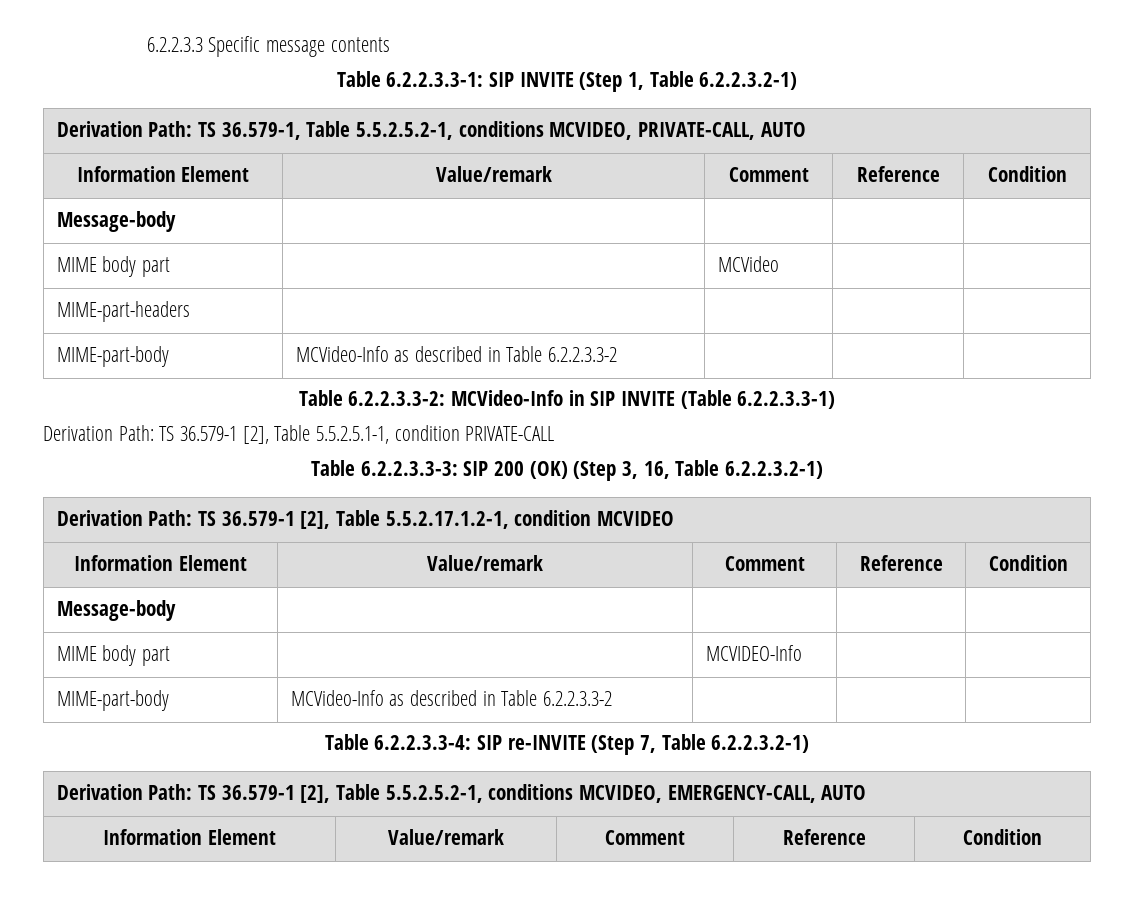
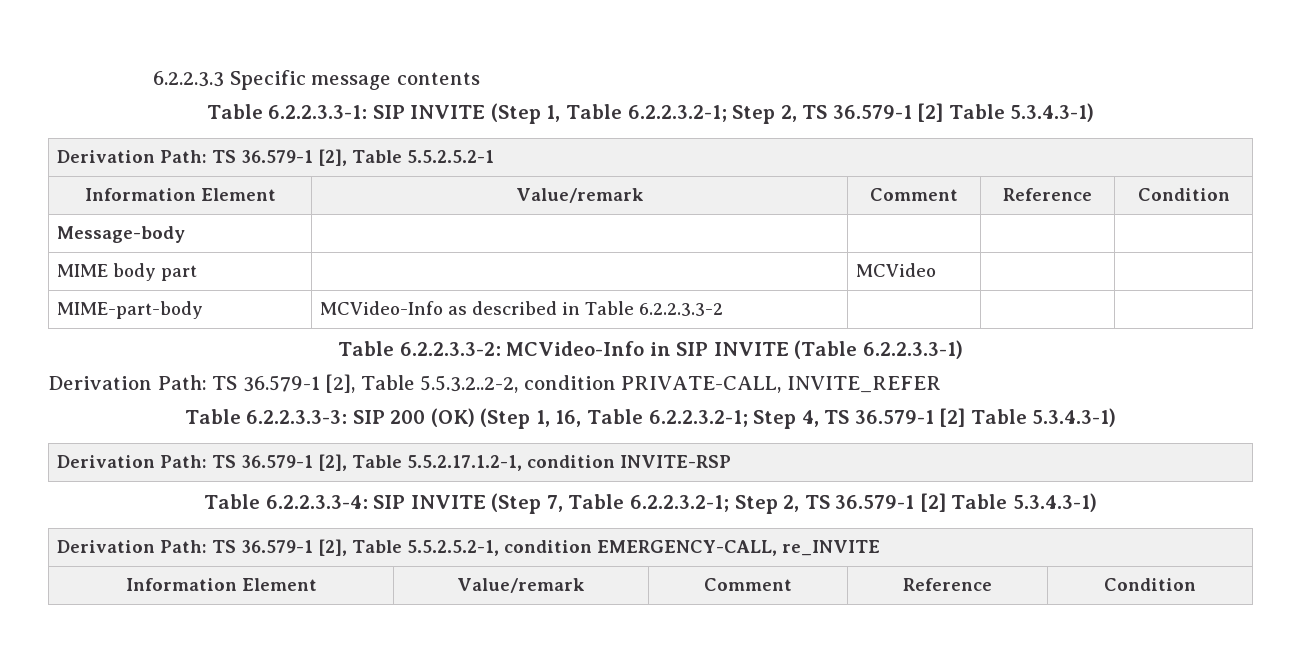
[699,72,798,90] [56,121,806,140] 6.2.2.3.2-1) // Derivation Path: TS 36.579-1, Table 5.5.2.5.2-1, conditions MCVIDEO, PRIVATE-CALL, AUTO -> [627,103,1095,124] [56,149,494,166] 6.2.2.3.2-1; Step 2, TS 36.579-1 [2] Table 5.3.4.3-1) // Derivation Path: TS 36.579-1 [2], Table 5.5.2.5.2-1
[56,301,190,322] // MIME-part-headers | | | | -> (936, 270) none
[316,425,555,444] 5.5.2.5.1-1, condition PRIVATE-CALL -> [420,375,941,393] 5.5.3.2..2-2, condition PRIVATE-CALL, INVITE_REFER
[622,461,639,479] 3, -> [535,410,550,427] 1,
[724,461,823,479] 6.2.2.3.2-1) -> [648,408,1117,429] 6.2.2.3.2-1; Step 4, TS 36.579-1 [2] Table 5.3.4.3-1)
[596,511,674,526] [74,555,247,571] [427,555,543,571] [724,556,805,571] [859,555,943,571] [988,555,1068,571] [56,600,176,621] [56,645,170,666] [705,645,802,661] [56,690,169,711] [290,690,612,706] [324,734,810,755] [56,784,867,803] [103,829,276,845] [388,829,504,845] [605,830,685,845] [782,829,866,845] [963,829,1042,845] MCVIDEO // Information Element | Value/remark | Comment | Reference | Condition // Message-body | | | | // MIME body part | | MCVIDEO-Info | | // MIME-part-body | MCVideo-Info as described in Table 6.2.2.3.3-2 | | | // Table 6.2.2.3.3-4: SIP re-INVITE (Step 7, Table 6.2.2.3.2-1) // Derivation Path: TS 36.579-1 [2], Table 5.5.2.5.2-1, conditions MCVIDEO, EMERGENCY-CALL, AUTO // Information Element | Value/remark | Comment | Reference | Condition -> [619,455,731,468] [204,493,1097,514] [56,539,880,556] [125,578,317,591] [457,578,586,593] [704,578,792,591] [903,578,992,591] [1104,578,1196,591] INVITE-RSP // Table 6.2.2.3.3-4: SIP INVITE (Step 7, Table 6.2.2.3.2-1; Step 2, TS 36.579-1 [2] Table 5.3.4.3-1) // Derivation Path: TS 36.579-1 [2], Table 5.5.2.5.2-1, condition EMERGENCY-CALL, re_INVITE // Information Element | Value/remark | Comment | Reference | Condition

